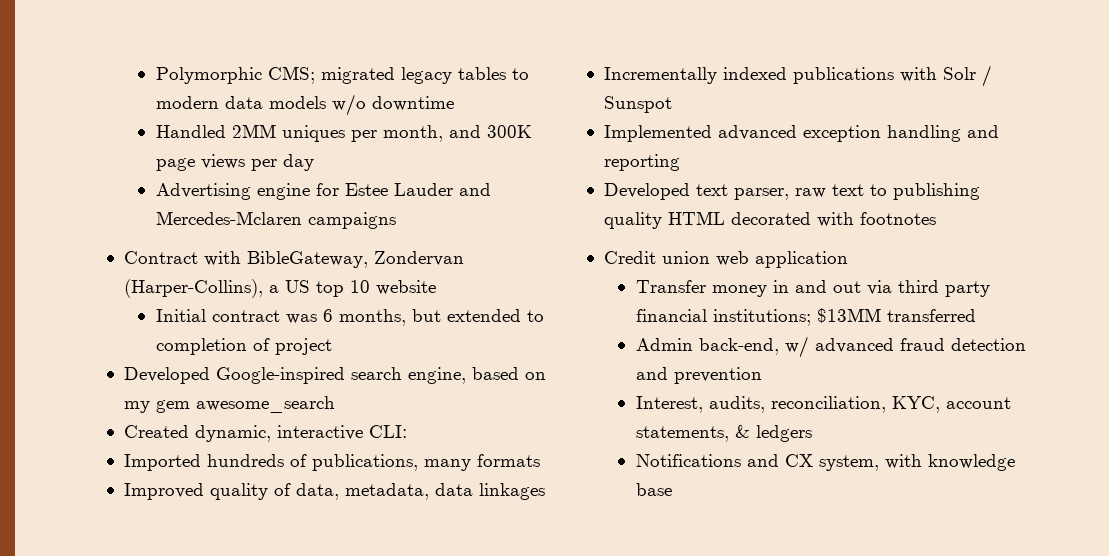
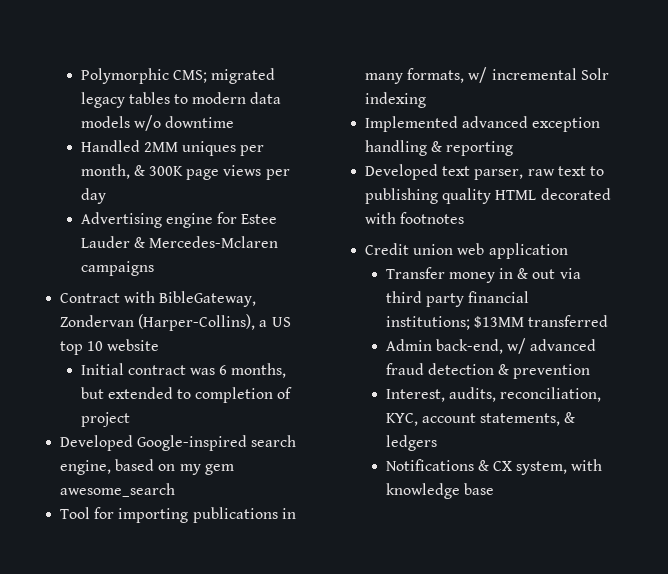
[448,125,481,138] and -> [133,165,145,176] &
[458,183,491,196] and -> [133,237,145,248] &
[123,425,407,442] [123,454,540,471] [123,483,545,500] [603,65,992,87] [603,96,672,113] Created dynamic, interactive CLI: // Imported hundreds of publications, many formats // Improved quality of data, metadata, data linkages // Incrementally indexed publications with Solr / Sunspot -> [60,507,296,523] [365,67,609,84] [365,92,427,108] Tool for importing publications in many formats, w/ incremental Solr indexing
[966,125,999,138] and -> [431,141,443,152] &
[794,280,827,293] and -> [517,268,529,279] &
[635,367,668,380] and -> [497,364,509,375] &
[746,454,779,467] and -> [477,460,489,471] &

